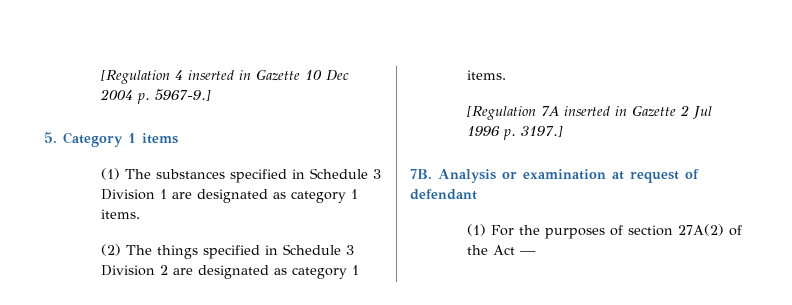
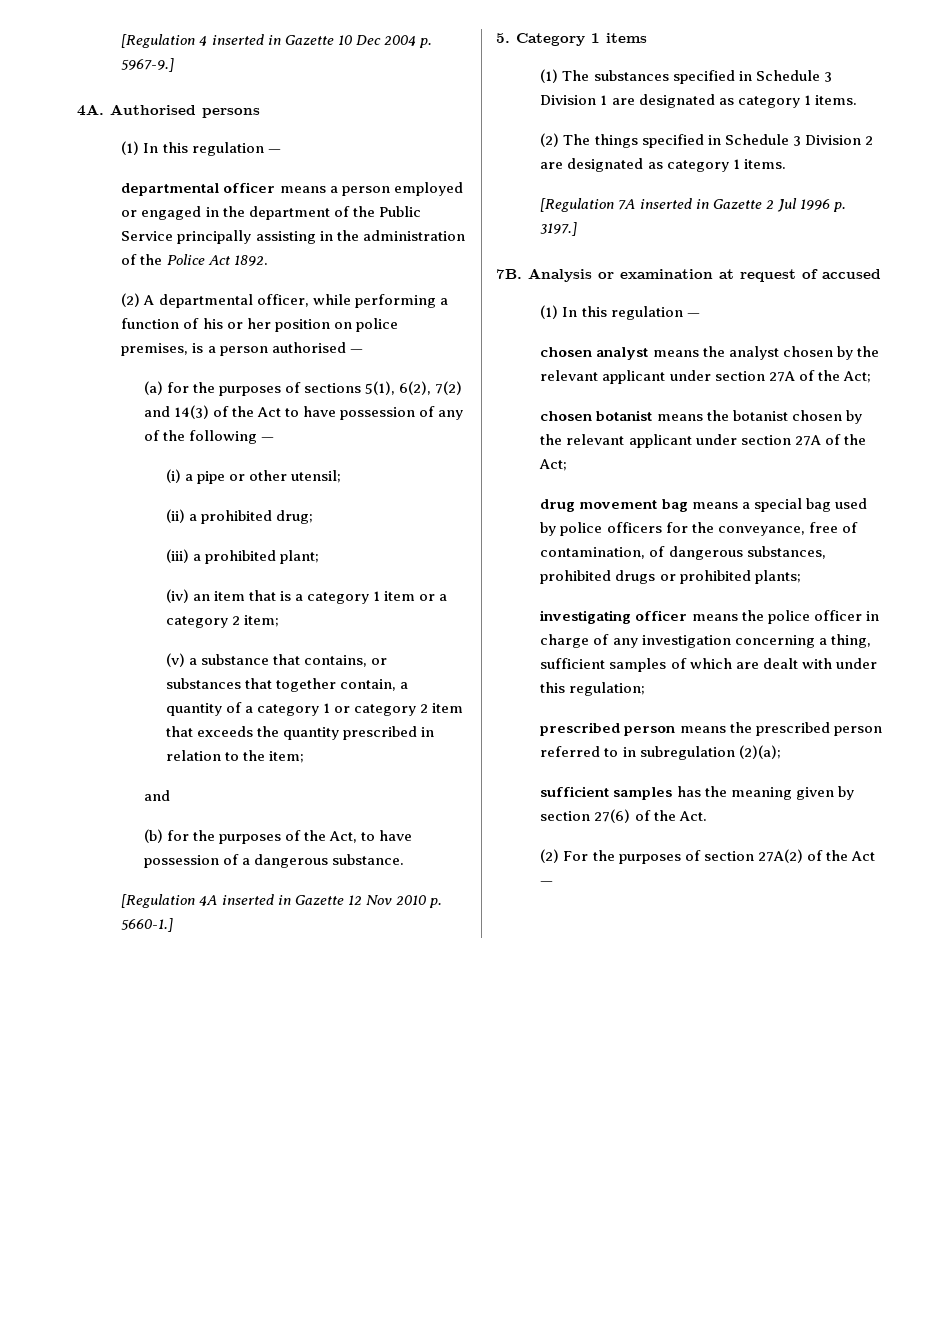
(211, 95) none -> [77,104,260,118] [121,141,281,156] [121,182,463,196] [121,206,421,220] [121,230,465,244] [121,254,268,266] [121,293,448,308] [121,318,398,332] [121,342,363,356] [143,381,463,396] [143,405,464,420] [143,430,274,444] [165,469,342,484] [165,509,314,524] [165,549,320,564] [165,589,448,604] [165,615,279,628] [165,653,388,667] [165,678,409,692] [165,702,464,716] [165,726,435,740] [165,750,305,763] [143,790,170,801] [143,829,413,844] [143,854,404,868] [121,894,442,908] [121,918,174,932] // 4A. Authorised persons // (1) In this regulation — // departmental officer means a person employed or engaged in the department of the Public Service principally assisting in the administration of the Police Act 1892. // (2) A departmental officer, while performing a function of his or her position on police premises, is a person authorised — // (a) for the purposes of sections 5(1), 6(2), 7(2) and 14(3) of the Act to have possession of any of the following — // (i) a pipe or other utensil; // (ii) a prohibited drug; // (iii) a prohibited plant; // (iv) an item that is a category 1 item or a category 2 item; // (v) a substance that contains, or substances that together contain, a quantity of a category 1 or category 2 item that exceeds the quantity prescribed in relation to the item; // and // (b) for the purposes of the Act, to have possession of a dangerous substance. // [Regulation 4A inserted in Gazette 12 Nov 2010 p. 5660-1.]
[410,189,477,200] [466,224,486,236] defendant // (1) -> [822,269,881,279] [540,305,700,320] [540,346,879,360] [540,370,871,384] [540,410,862,424] [540,434,866,448] [539,459,568,471] [540,498,867,512] [540,522,858,536] [540,546,826,560] [540,570,801,584] [540,610,879,624] [540,634,871,648] [540,658,877,672] [540,682,646,696] [540,722,882,736] [540,745,781,760] [540,786,854,800] [540,809,707,823] [540,849,560,863] accused // (1) In this regulation — // chosen analyst means the analyst chosen by the relevant applicant under section 27A of the Act; // chosen botanist means the botanist chosen by the relevant applicant under section 27A of the Act; // drug movement bag means a special bag used by police officers for the conveyance, free of contamination, of dangerous substances, prohibited drugs or prohibited plants; // investigating officer means the police officer in charge of any investigation concerning a thing, sufficient samples of which are dealt with under this regulation; // prescribed person means the prescribed person referred to in subregulation (2)(a); // sufficient samples has the meaning given by section 27(6) of the Act. // (2)

